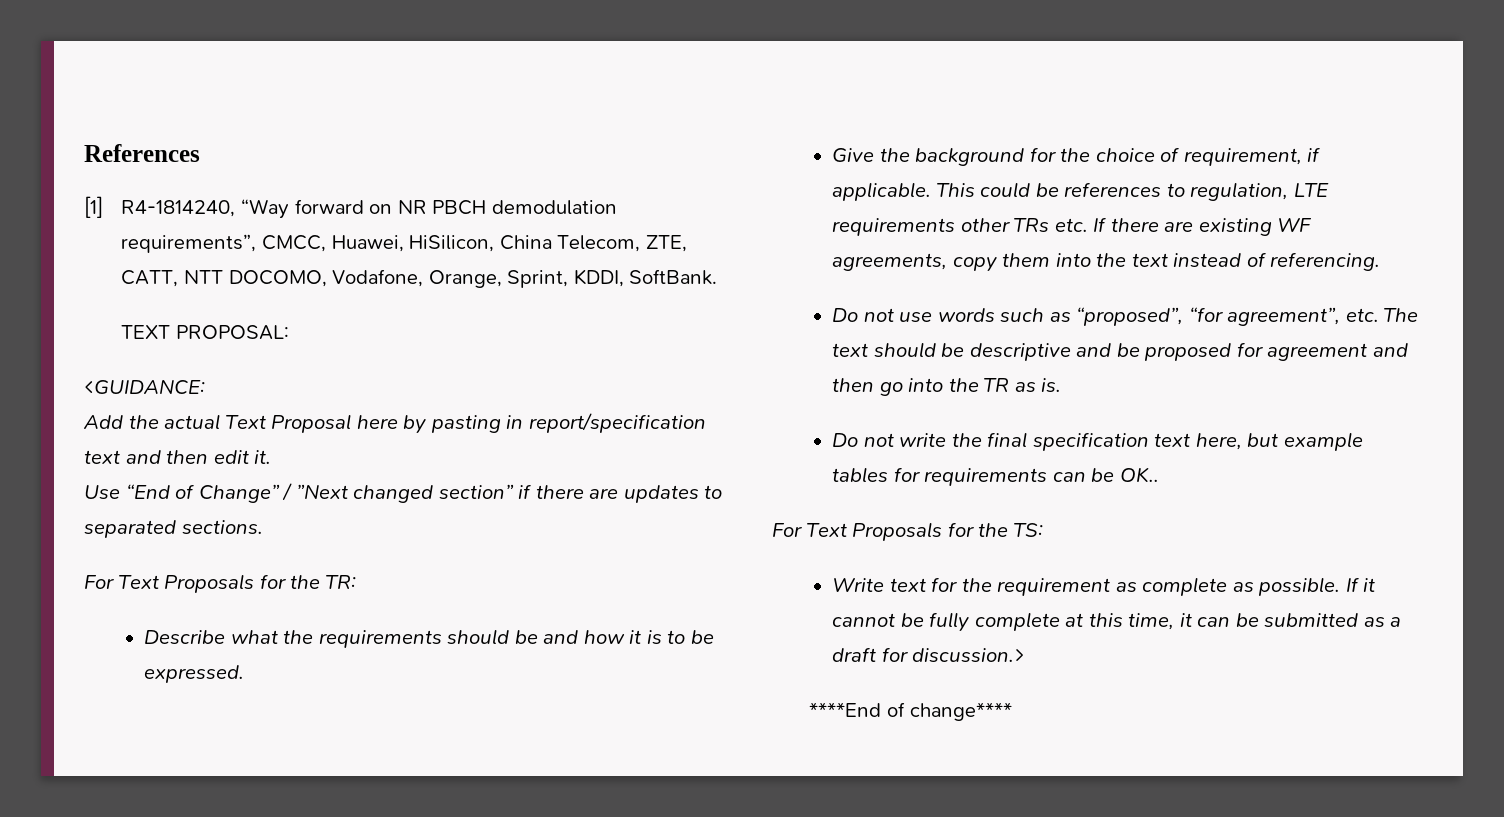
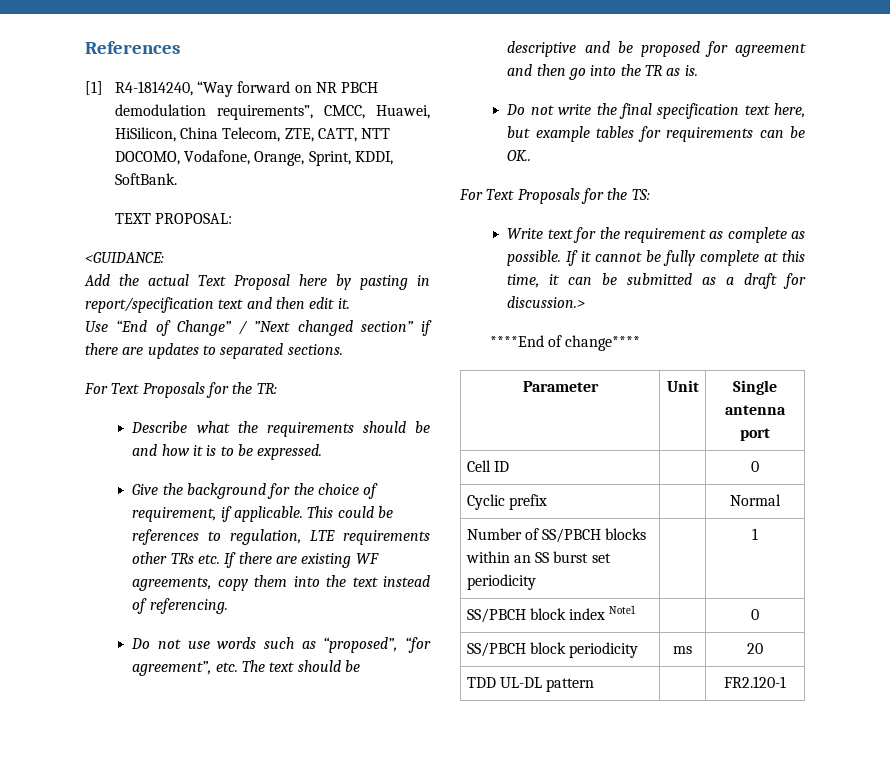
(1012, 711) none -> [522,381,599,392] [666,380,699,392] [733,380,777,395] [725,405,786,415] [740,428,770,441] [466,460,509,472] [751,461,759,472] [466,494,547,510] [730,494,781,506] [466,528,647,543] [465,551,611,563] [466,574,536,590] [752,528,758,540] [466,605,637,623] [751,609,759,620] [466,642,639,658] [673,646,692,654] [747,643,763,654] [466,677,595,692] [724,676,786,688] // Parameter | Unit | Single antenna port // Cell ID | | 0 // Cyclic prefix | | Normal // Number of SS/PBCH blocks within an SS burst set periodicity | | 1 // SS/PBCH block index Note1 | | 0 // SS/PBCH block periodicity | ms | 20 // TDD UL-DL pattern | | FR2.120-1

